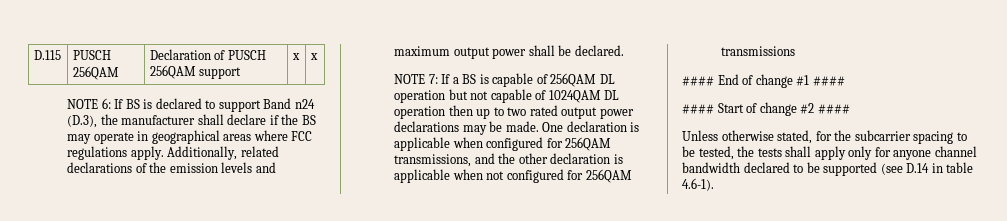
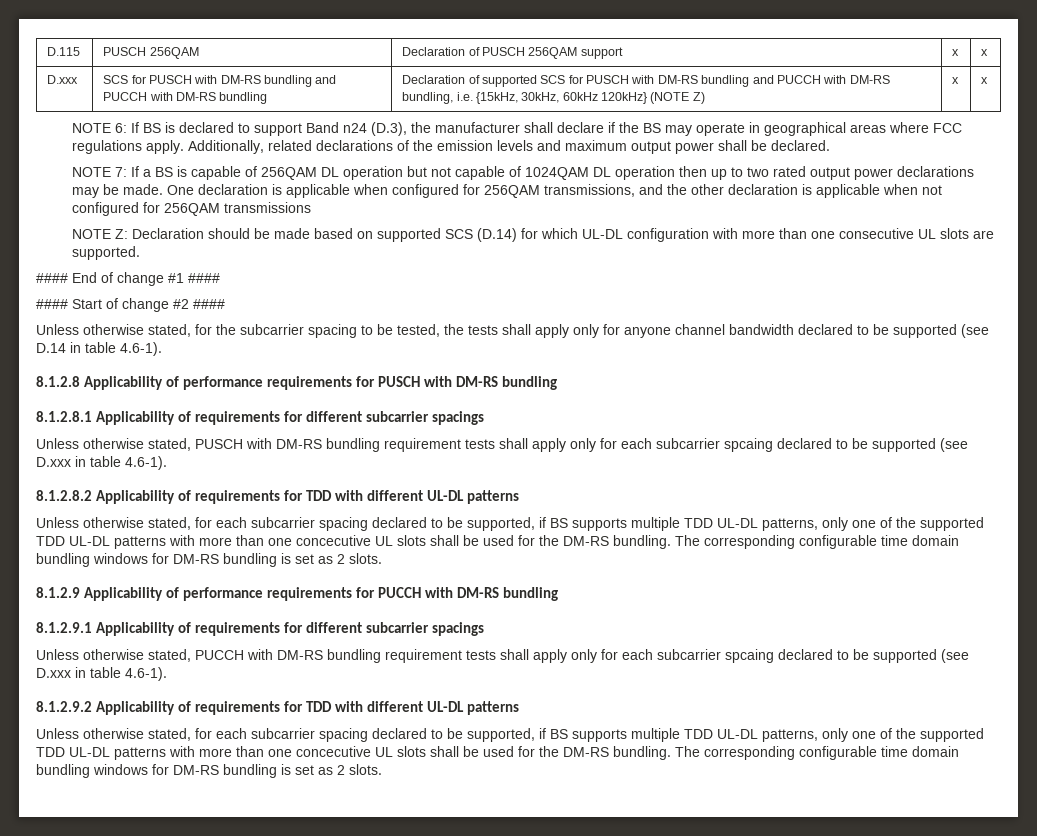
(318, 56) none -> [47,75,79,84] [103,75,337,87] [103,92,268,104] [402,75,890,87] [402,92,705,104] [952,77,960,84] [981,77,989,84] // D.xxx | SCS for PUSCH with DM-RS bundling and PUCCH with DM-RS bundling | Declaration of supported SCS for PUSCH with DM-RS bundling and PUCCH with DM-RS bundling, i.e. {15kHz, 30kHz, 60kHz 120kHz} (NOTE Z) | x | x
(796, 51) none -> [72,228,995,242] [72,246,141,260] // NOTE Z: Declaration should be made based on supported SCS (D.14) for which UL-DL configuration with more than one consecutive UL slots are supported.
(714, 184) none -> [36,376,558,390] [36,411,485,425] [36,438,968,452] [36,456,167,470] [36,490,520,504] [36,517,984,531] [36,535,959,549] [36,553,382,567] [36,587,559,601] [36,622,485,636] [36,649,969,663] [36,667,167,681] [36,701,520,715] [36,728,984,742] [36,746,959,760] [36,764,382,778] // 8.1.2.8 Applicability of performance requirements for PUSCH with DM-RS bundling // 8.1.2.8.1 Applicability of requirements for different subcarrier spacings // Unless otherwise stated, PUSCH with DM-RS bundling requirement tests shall apply only for each subcarrier spcaing declared to be supported (see D.xxx in table 4.6-1). // 8.1.2.8.2 Applicability of requirements for TDD with different UL-DL patterns // Unless otherwise stated, for each subcarrier spacing declared to be supported, if BS supports multiple TDD UL-DL patterns, only one of the supported TDD UL-DL patterns with more than one concecutive UL slots shall be used for the DM-RS bundling. The corresponding configurable time domain bundling windows for DM-RS bundling is set as 2 slots. // 8.1.2.9 Applicability of performance requirements for PUCCH with DM-RS bundling // 8.1.2.9.1 Applicability of requirements for different subcarrier spacings // Unless otherwise stated, PUCCH with DM-RS bundling requirement tests shall apply only for each subcarrier spcaing declared to be supported (see D.xxx in table 4.6-1). // 8.1.2.9.2 Applicability of requirements for TDD with different UL-DL patterns // Unless otherwise stated, for each subcarrier spacing declared to be supported, if BS supports multiple TDD UL-DL patterns, only one of the supported TDD UL-DL patterns with more than one concecutive UL slots shall be used for the DM-RS bundling. The corresponding configurable time domain bundling windows for DM-RS bundling is set as 2 slots.

